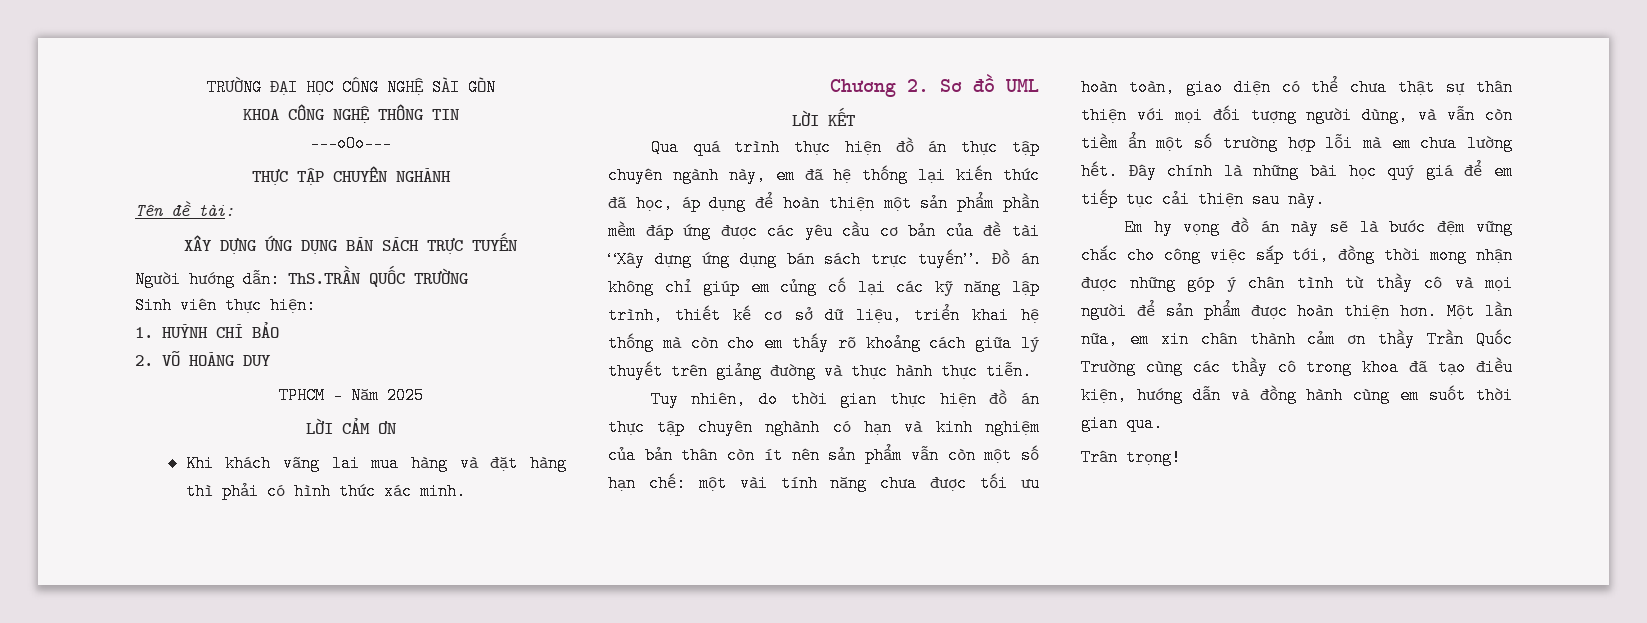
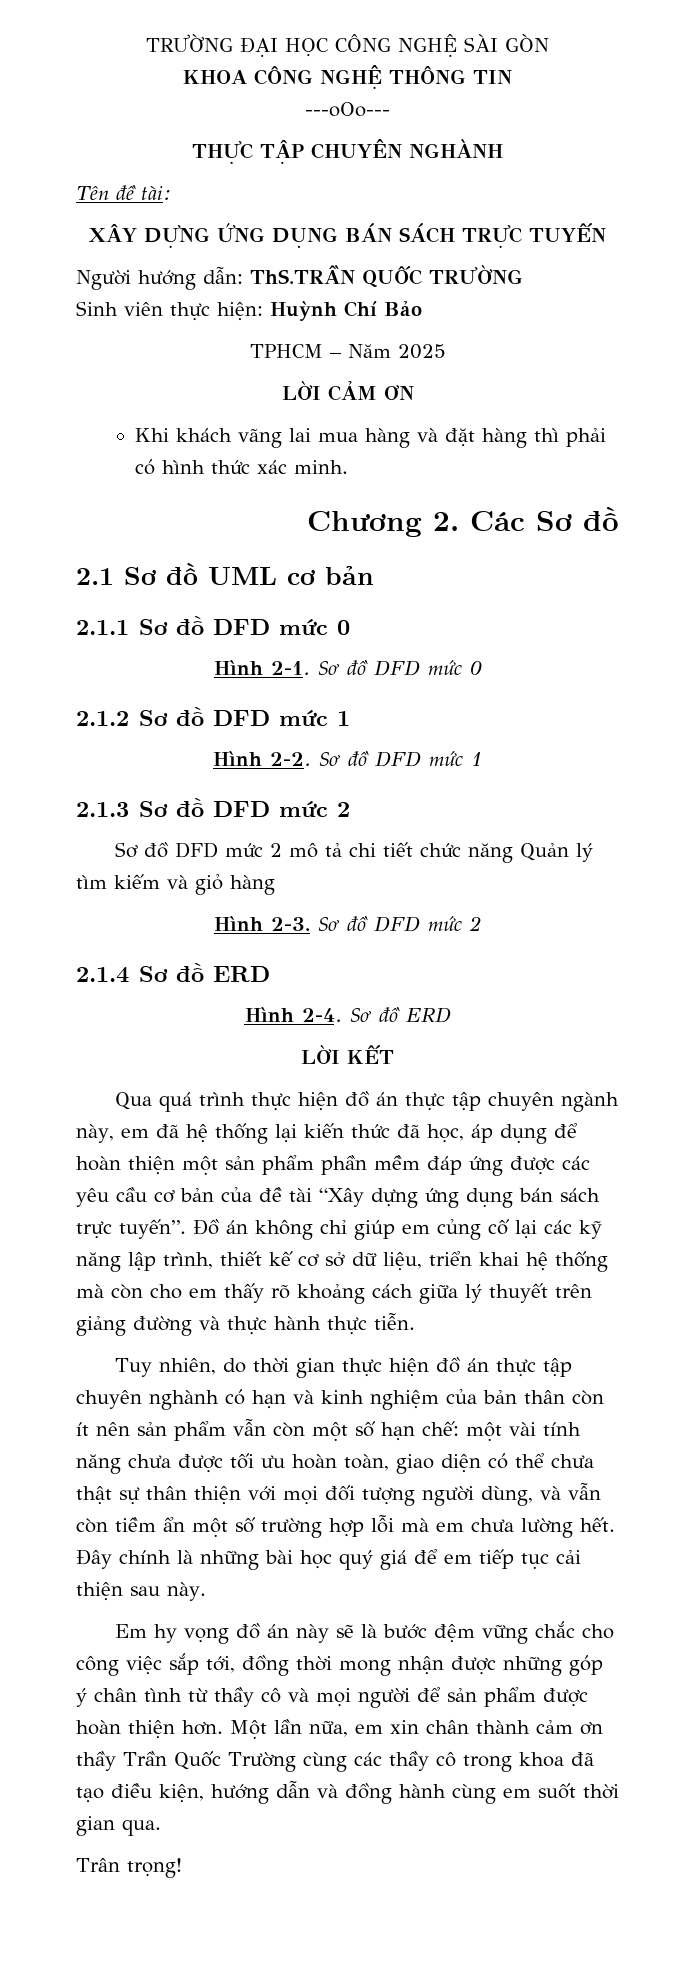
[135,322,279,338] [135,351,271,366] // 1. HUỲNH CHÍ BẢO // 2. VÕ HOÀNG DUY -> [270,301,422,321] Huỳnh Chí Bảo
(929, 85) none -> [470,507,619,531] [76,568,114,585] Các Sơ đồ // 2.1
(1039, 85) none -> [287,566,375,585] [76,616,351,635] [213,660,482,676] [76,707,351,726] [212,751,483,767] [76,798,351,817] [115,842,594,863] [76,874,275,895] [213,916,482,932] [76,963,271,983] [244,1007,451,1023] cơ bản // 2.1.1 Sơ đồ DFD mức 0 // Hình 2-1. Sơ đồ DFD mức 0 // 2.1.2 Sơ đồ DFD mức 1 // Hình 2-2. Sơ đồ DFD mức 1 // 2.1.3 Sơ đồ DFD mức 2 // Sơ đồ DFD mức 2 mô tả chi tiết chức năng Quản lý tìm kiếm và giỏ hàng // Hình 2-3. Sơ đồ DFD mức 2 // 2.1.4 Sơ đồ ERD // Hình 2-4. Sơ đồ ERD

